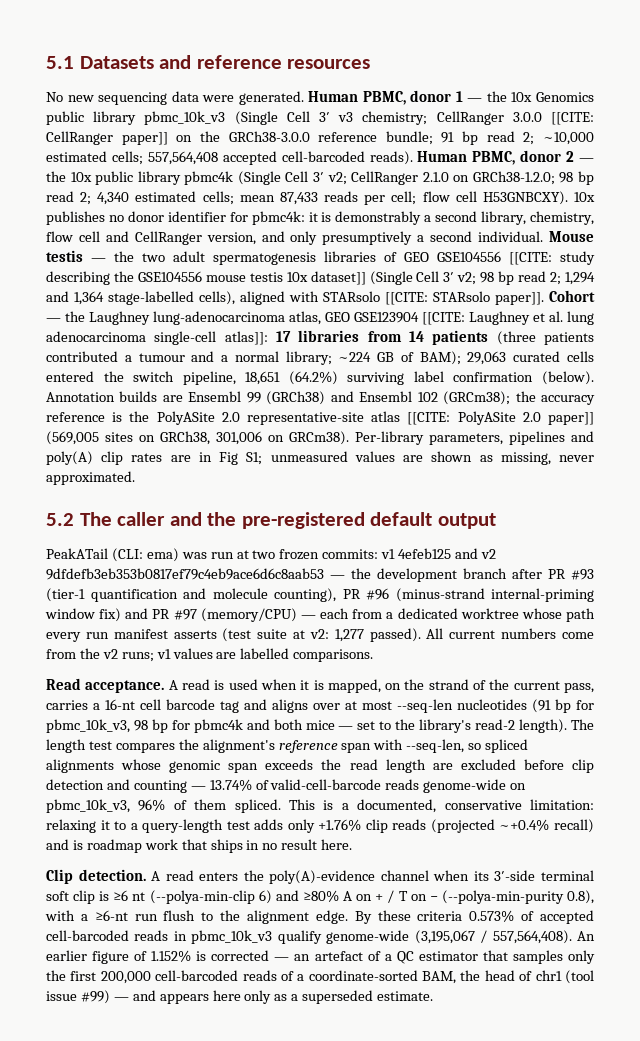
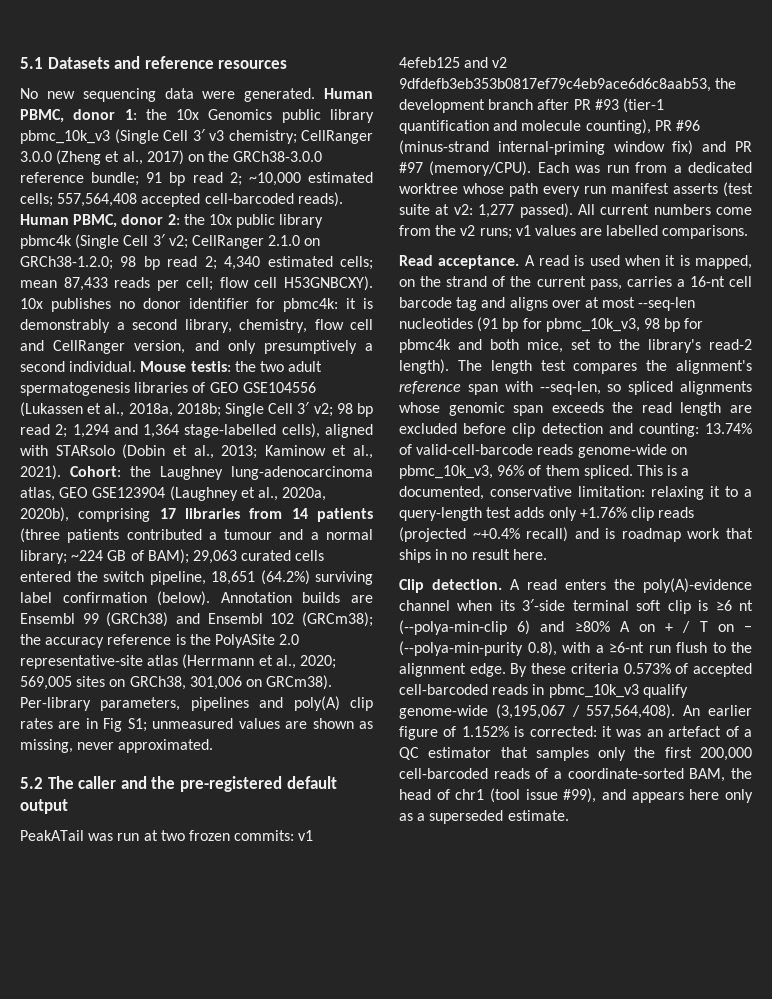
[455,91,483,102] 1 — -> [124,109,137,120] 1:
[550,112,594,125] [46,131,168,145] [[CITE: CellRanger paper]] -> [56,150,184,165] (Zheng et al., 2017)
[566,151,594,162] 2 — -> [167,214,180,225] 2:
[46,250,106,262] testis — -> [190,361,231,372] testis:
[509,251,595,265] [46,271,413,285] [[CITE: study describing the GSE104556 mouse testis 10x dataset]] (Single -> [20,402,264,417] (Lukassen et al., 2018a, 2018b; Single
[385,290,595,305] [46,318,61,322] [[CITE: STARsolo paper]]. Cohort — -> [122,444,373,459] [20,465,121,480] (Dobin et al., 2013; Kaminow et al., 2021). Cohort:
[422,311,594,325] [46,331,268,345] [[CITE: Laughney et al. lung adenocarcinoma single-cell atlas]]: -> [169,486,327,501] [20,507,151,522] (Laughney et al., 2020a, 2020b), comprising
[407,411,594,425] [46,431,99,445] [[CITE: PolyASite 2.0 paper]] (569,005 -> [182,654,336,669] [20,676,72,690] (Herrmann et al., 2020; 569,005
[111,548,179,562] (CLI: ema) -> (84, 835) none
[46,568,345,580] 9dfdefb3eb353b0817ef79c4eb9ace6d6c8aab53 — -> [399,78,711,92] 9dfdefb3eb353b0817ef79c4eb9ace6d6c8aab53,
[200,608,350,622] (memory/CPU) — each -> [429,161,629,176] (memory/CPU). Each was run
[305,720,354,730] mice — -> [527,339,563,353] mice,
[133,780,206,793] counting — -> [638,423,699,437] counting:
[211,950,290,961] corrected — -> [529,726,642,737] corrected: it was
[80,990,129,1004] #99) — -> [563,788,597,803] #99),

